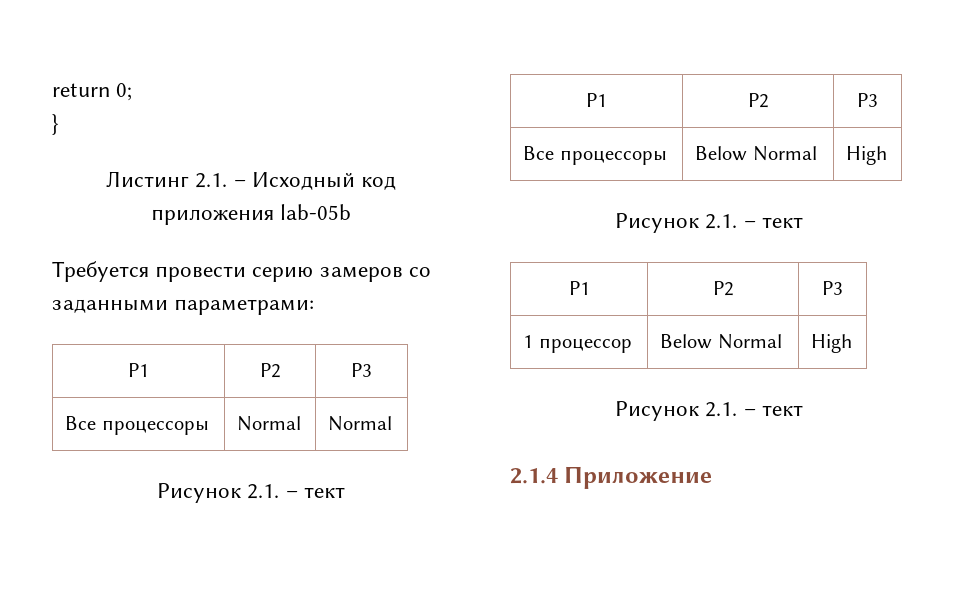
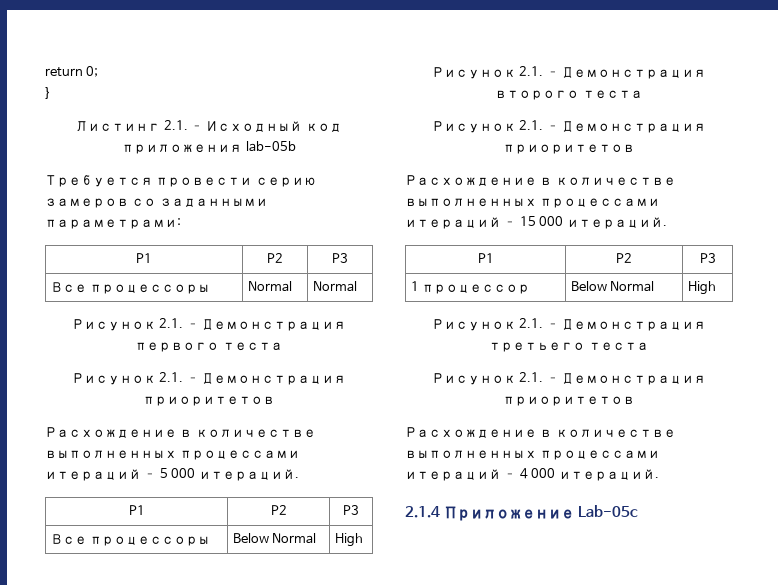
[303,487,345,498] тект -> [202,319,347,331] [135,342,283,352] [71,372,347,385] [143,396,275,406] [45,427,316,438] [45,450,301,460] [45,468,299,481] Демонстрация первого теста // Рисунок 2.1. – Демонстрация приоритетов // Расхождение в количестве выполненных процессами итераций – 5 000 итераций.
[761,217,803,228] тект -> [562,67,707,79] [495,90,643,100] [431,120,707,133] [503,144,635,154] [405,175,676,186] [405,198,661,208] [405,216,667,229] Демонстрация второго теста // Рисунок 2.1. – Демонстрация приоритетов // Расхождение в количестве выполненных процессами итераций – 15 000 итераций.
[761,405,803,416] тект -> [562,319,707,331] [489,342,649,352] [431,372,707,385] [503,396,635,406] [405,427,676,438] [405,450,661,460] [405,468,659,481] Демонстрация третьего теста // Рисунок 2.1. – Демонстрация приоритетов // Расхождение в количестве выполненных процессами итераций – 4 000 итераций.
(713, 477) none -> [577,505,638,518] Lab-05c

